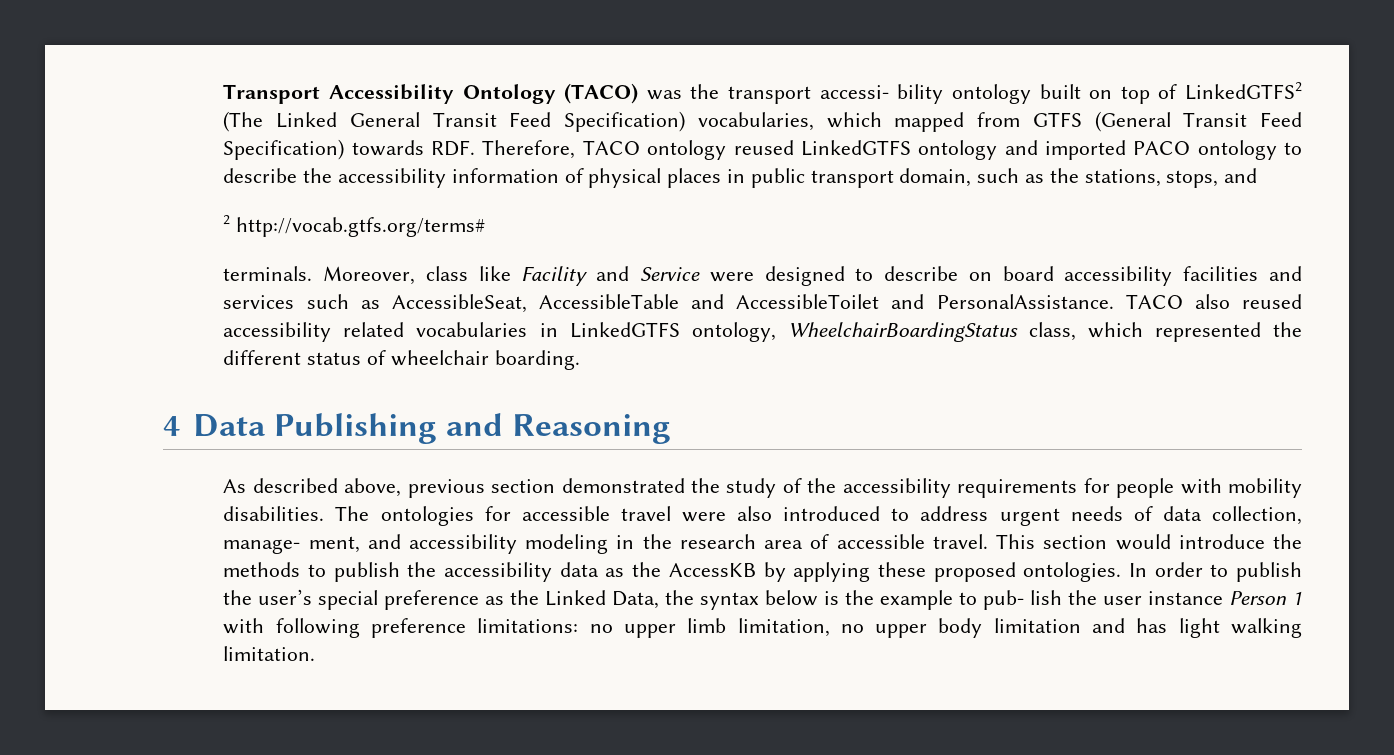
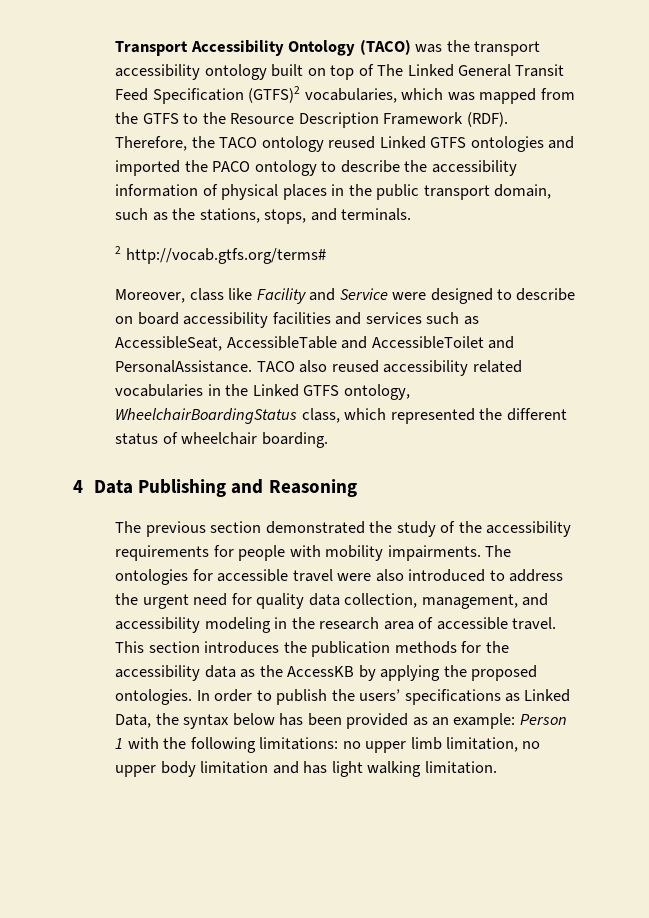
[819,84,944,104] accessi- bility -> [115,64,201,80] accessibility
[1184,82,1302,100] [223,111,264,132] LinkedGTFS2 (The -> [377,64,404,76] The
[564,111,686,132] Specification) -> [152,86,301,104] Specification (GTFS)2
(882, 120) none -> [447,92,475,101] was
[1032,111,1303,132] [223,139,998,160] GTFS (General Transit Feed Specification) towards RDF. Therefore, TACO ontology reused LinkedGTFS ontology -> [115,112,508,128] [115,136,544,152] the GTFS to the Resource Description Framework (RDF). Therefore, the TACO ontology reused Linked GTFS ontologies
(1126, 150) none -> [184,160,208,172] the
(745, 176) none -> [348,184,372,196] the
(1258, 175) none -> [341,208,412,221] terminals.
[223,266,313,281] terminals. -> (326, 256) none
[569,322,680,338] LinkedGTFS -> [225,384,340,397] the Linked GTFS
[223,478,402,497] As described above, -> [115,521,142,533] The
[223,506,325,521] disabilities. -> [387,545,481,561] impairments.
[999,506,1302,526] [223,536,360,554] urgent needs of data collection, manage- ment, -> [115,593,518,609] the urgent need for quality data collection, management,
[1115,534,1302,550] [223,562,400,582] would introduce the methods to publish -> [204,641,482,657] introduces the publication methods for
[877,562,926,577] these -> [443,665,467,677] the
[258,589,540,610] user’s special preference as the -> [359,689,520,705] users’ specifications as
[824,590,1224,610] is the example to pub- lish the user instance -> [279,713,516,729] has been provided as an example:
[275,618,466,638] following preference -> [163,737,256,753] the following

